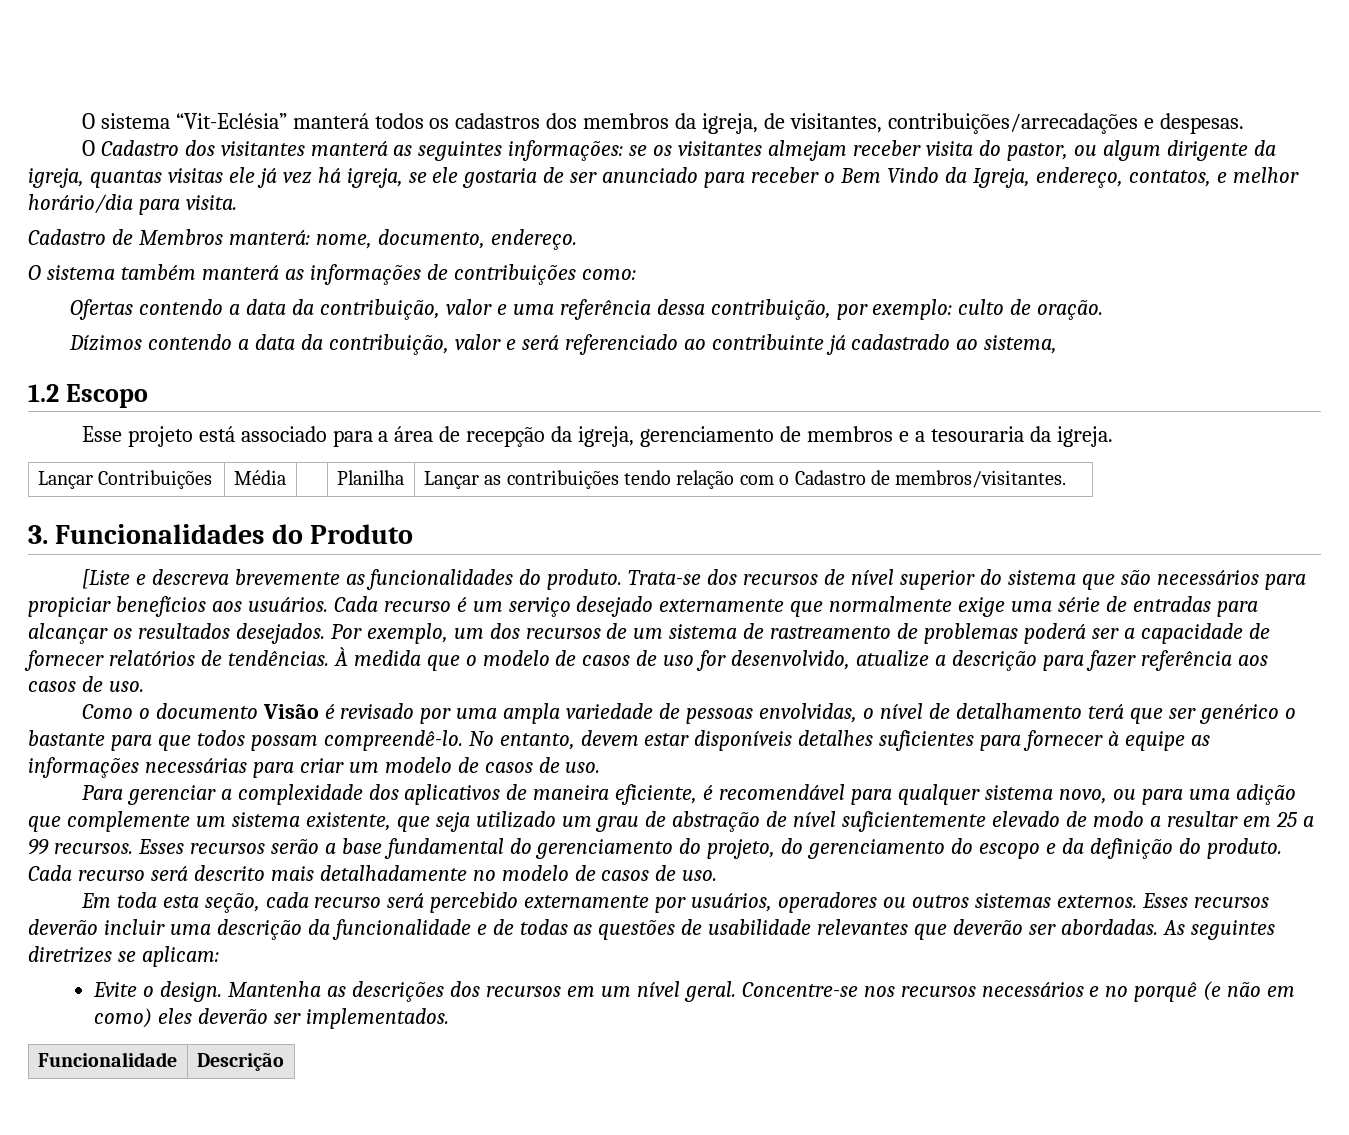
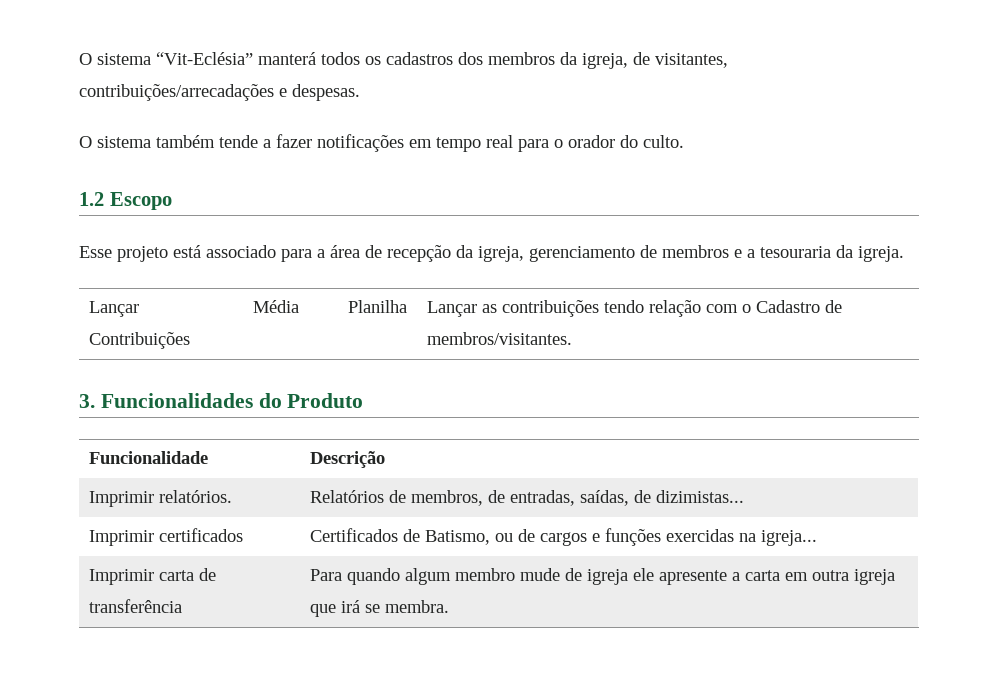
[100,140,1276,161] [28,167,1299,188] [28,194,237,215] [28,229,577,250] [28,264,636,285] [70,299,1104,320] [69,334,1058,355] Cadastro dos visitantes manterá as seguintes informações: se os visitantes almejam receber visita do pastor, ou algum dirigente da igreja, quantas visitas ele já vez há igreja, se ele gostaria de ser anunciado para receber o Bem Vindo da Igreja, endereço, contatos, e melhor horário/dia para visita. // Cadastro de Membros manterá: nome, documento, endereço. // O sistema também manterá as informações de contribuições como: // Ofertas contendo a data da contribuição, valor e uma referência dessa contribuição, por exemplo: culto de oração. // Dízimos contendo a data da contribuição, valor e será referenciado ao contribuinte já cadastrado ao sistema, -> [97,134,684,152] sistema também tende a fazer notificações em tempo real para o orador do culto.
[81,569,1306,590] [28,596,1258,617] [28,623,1270,644] [24,647,1268,671] [28,676,144,692] [81,703,1296,724] [28,730,1210,751] [28,757,601,778] [81,784,1296,805] [28,811,1314,832] [28,838,1282,859] [28,865,718,881] [80,892,1269,913] [28,919,1275,940] [28,946,219,967] [93,981,1296,1002] [94,1008,450,1029] [37,1052,177,1067] [196,1053,284,1071] // [Liste e descreva brevemente as funcionalidades do produto. Trata-se dos recursos de nível superior do sistema que são necessários para propiciar benefícios aos usuários. Cada recurso é um serviço desejado externamente que normalmente exige uma série de entradas para alcançar os resultados desejados. Por exemplo, um dos recursos de um sistema de rastreamento de problemas poderá ser a capacidade de fornecer relatórios de tendências. À medida que o modelo de casos de uso for desenvolvido, atualize a descrição para fazer referência aos casos de uso. // Como o documento Visão é revisado por uma ampla variedade de pessoas envolvidas, o nível de detalhamento terá que ser genérico o bastante para que todos possam compreendê-lo. No entanto, devem estar disponíveis detalhes suficientes para fornecer à equipe as informações necessárias para criar um modelo de casos de uso. // Para gerenciar a complexidade dos aplicativos de maneira eficiente, é recomendável para qualquer sistema novo, ou para uma adição que complemente um sistema existente, que seja utilizado um grau de abstração de nível suficientemente elevado de modo a resultar em 25 a 99 recursos. Esses recursos serão a base fundamental do gerenciamento do projeto, do gerenciamento do escopo e da definição do produto. Cada recurso será descrito mais detalhadamente no modelo de casos de uso. // Em toda esta seção, cada recurso será percebido externamente por usuários, operadores ou outros sistemas externos. Esses recursos deverão incluir uma descrição da funcionalidade e de todas as questões de usabilidade relevantes que deverão ser abordadas. As seguintes diretrizes se aplicam: // Evite o design. Mantenha as descrições dos recursos em um nível geral. Concentre-se nos recursos necessários e no porquê (e não em como) eles deverão ser implementados. // Funcionalidade | Descrição -> [88,451,208,464] [309,451,385,468] [88,490,232,507] [309,490,744,506] [88,528,243,546] [309,528,817,546] [88,568,216,585] [88,599,182,613] [309,568,895,585] [309,600,449,617] // Funcionalidade | Descrição // Imprimir relatórios. | Relatórios de membros, de entradas, saídas, de dizimistas... // Imprimir certificados | Certificados de Batismo, ou de cargos e funções exercidas na igreja... // Imprimir carta de transferência | Para quando algum membro mude de igreja ele apresente a carta em outra igreja que irá se membra.

